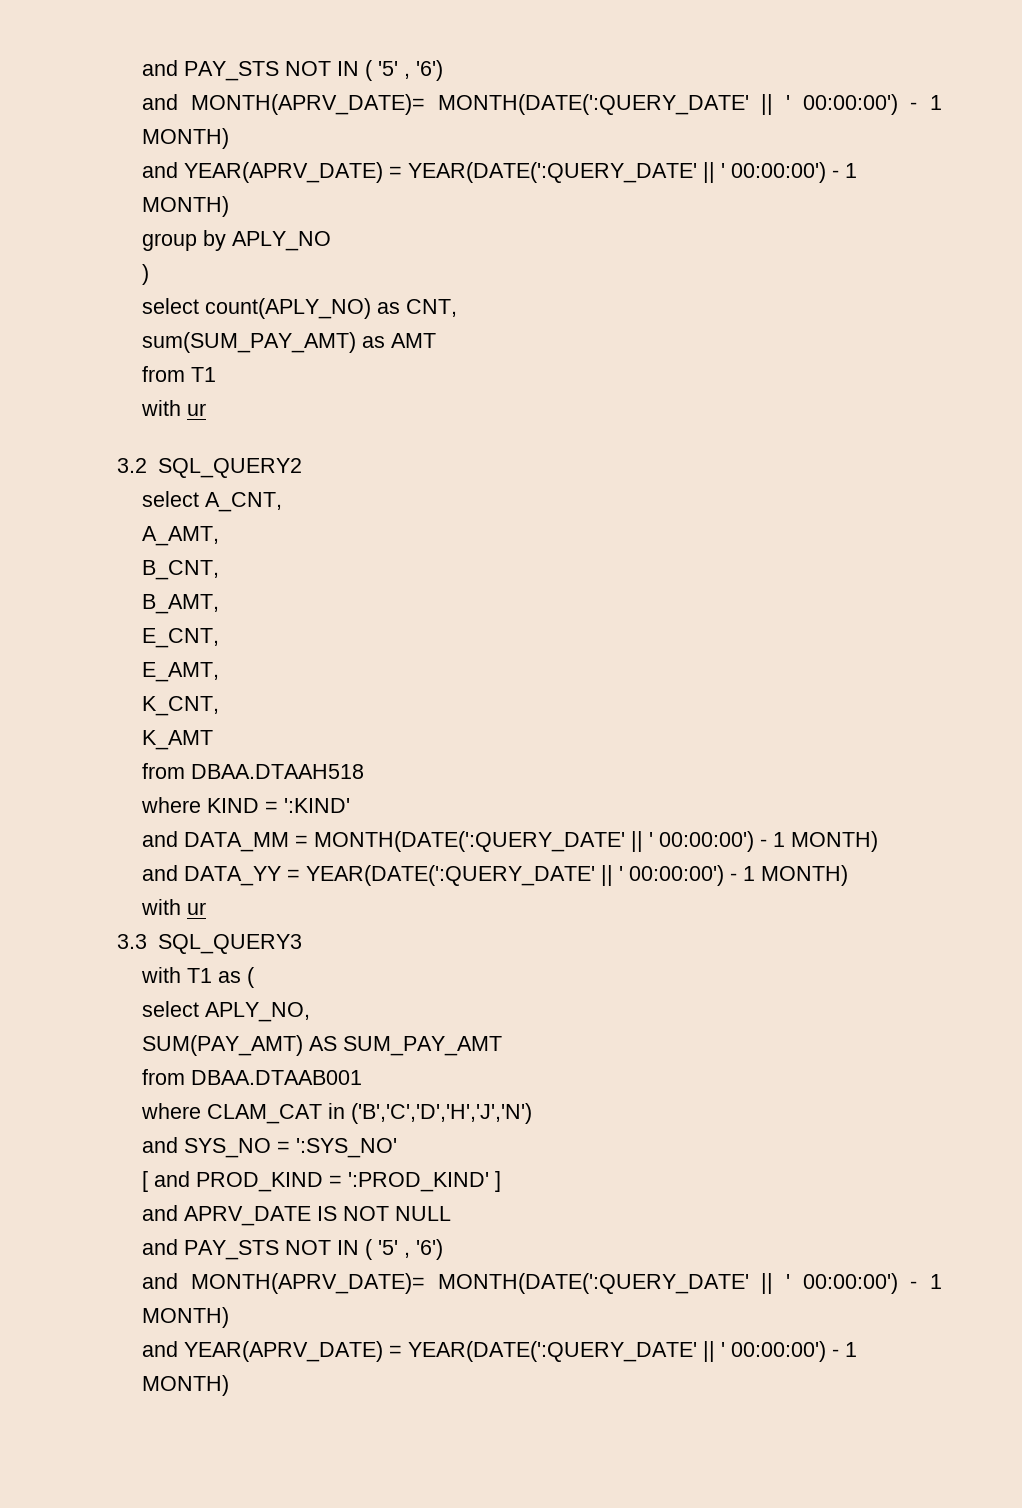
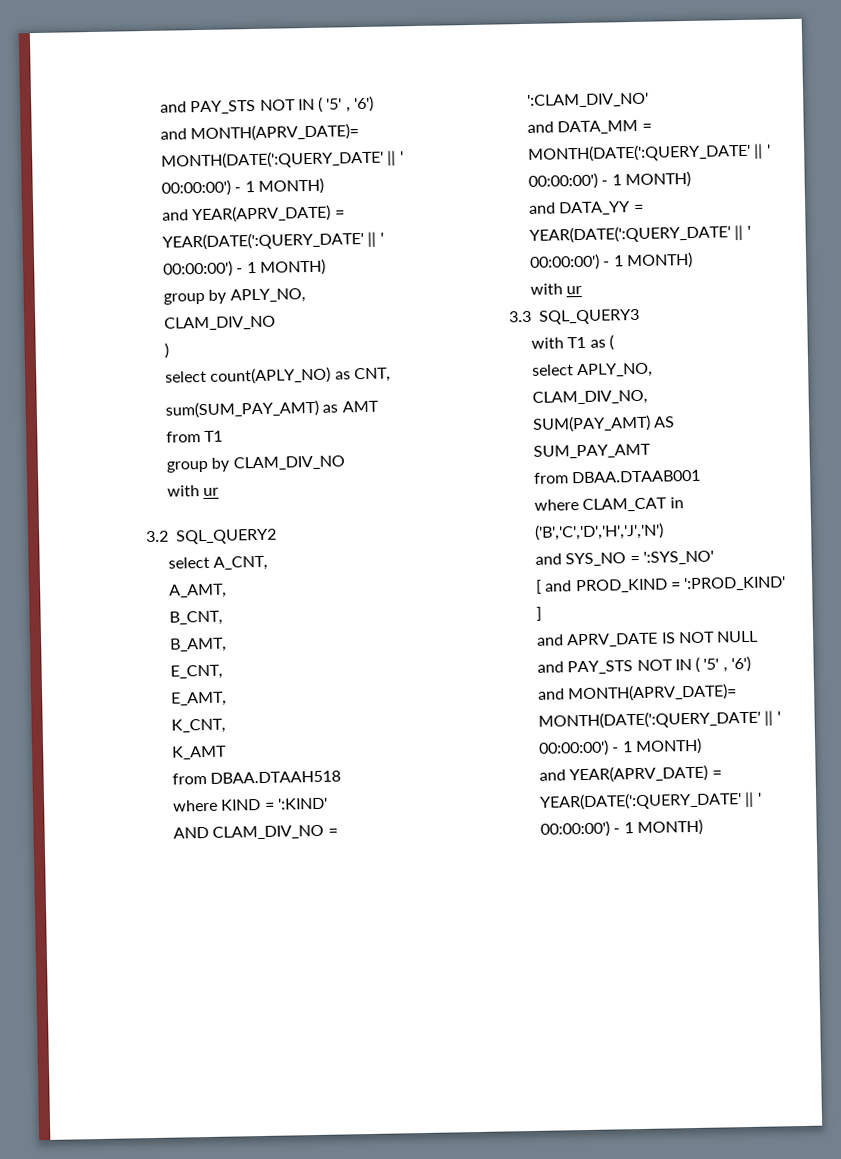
[232,231,332,251] APLY_NO -> [229,288,306,304] [163,315,276,331] APLY_NO, CLAM_DIV_NO
(217, 374) none -> [165,455,345,473] // group by CLAM_DIV_NO
(351, 805) none -> [172,824,338,840] [526,92,649,108] // AND CLAM_DIV_NO = ':CLAM_DIV_NO'
(311, 1012) none -> [531,389,648,406] // CLAM_DIV_NO,

